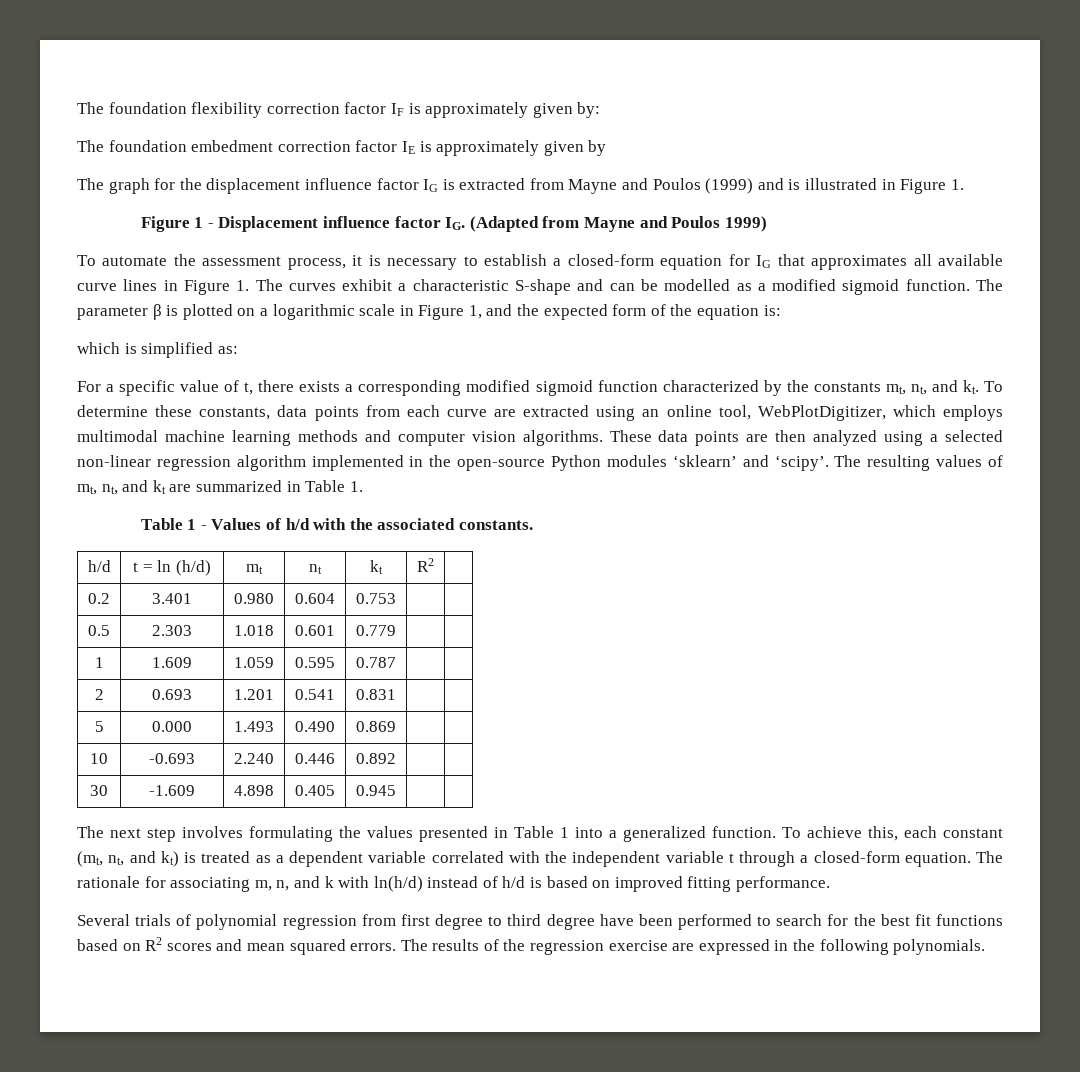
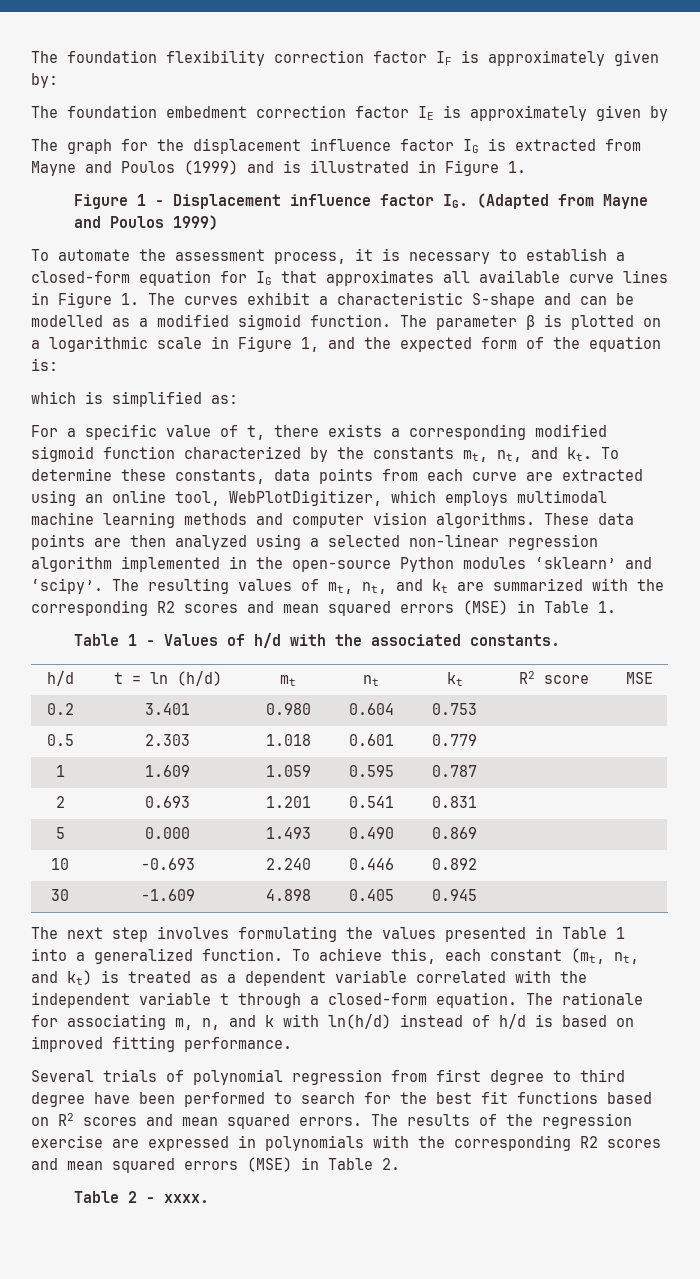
(282, 486) none -> [592,578,664,591] [31,600,508,616] with the corresponding R2 scores and mean squared errors (MSE)
(434, 565) | -> [543,675,589,684] [625,672,653,684] score | MSE
[793,939,986,955] the following polynomials. -> [265,1135,661,1151] [31,1157,400,1173] [73,1191,209,1203] polynomials with the corresponding R2 scores and mean squared errors (MSE) in Table 2. // Table 2 - xxxx.

